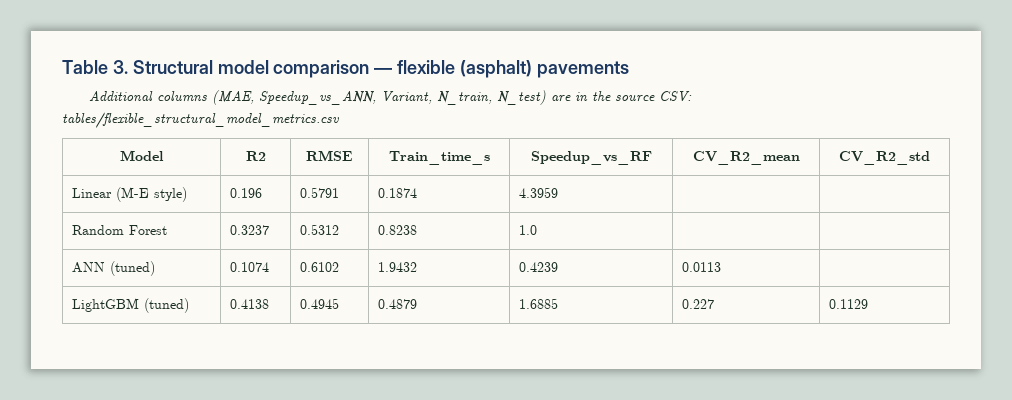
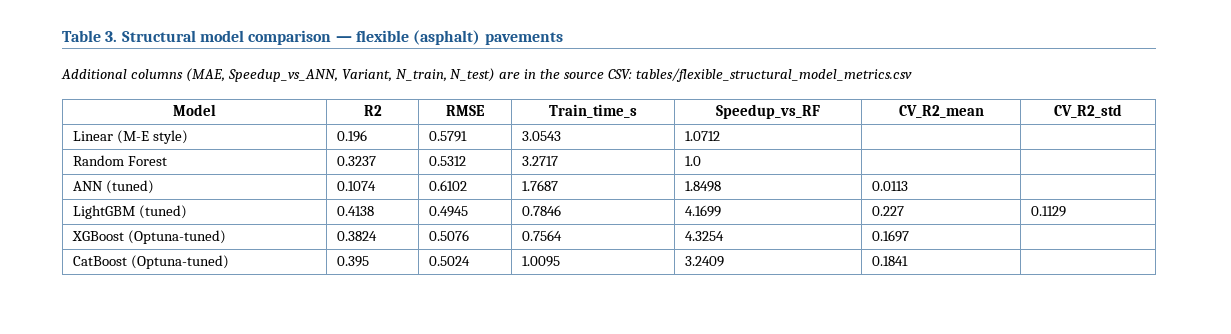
[378,188,418,198] [519,187,559,198] 0.1874 | 4.3959 -> [522,131,562,141] [685,131,721,141] 3.0543 | 1.0712
[378,225,418,235] 0.8238 -> [522,156,559,166] 3.2717
[378,262,418,272] [519,262,559,272] 1.9432 | 0.4239 -> [522,180,559,191] [685,181,722,192] 1.7687 | 1.8498
[378,299,418,309] [519,298,559,309] 0.4879 | 1.6885 -> [522,205,562,216] [685,205,722,217] 0.7846 | 4.1699
(869, 304) none -> [72,230,227,244] [337,231,378,241] [429,230,470,241] [522,230,563,241] [685,231,725,241] [872,230,910,242] [73,255,230,269] [337,256,370,267] [429,256,471,266] [522,256,561,267] [685,256,725,267] [872,256,909,266] // XGBoost (Optuna-tuned) | 0.3824 | 0.5076 | 0.7564 | 4.3254 | 0.1697 | // CatBoost (Optuna-tuned) | 0.395 | 0.5024 | 1.0095 | 3.2409 | 0.1841 |

